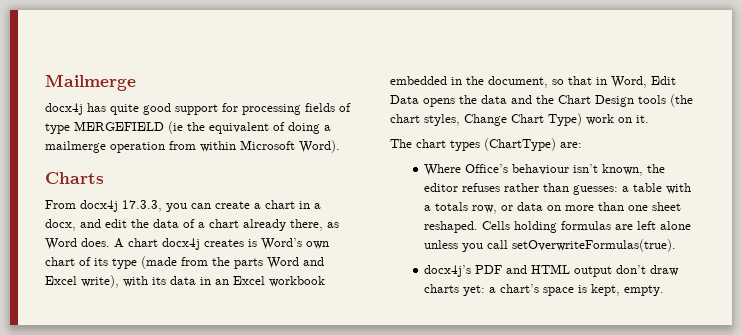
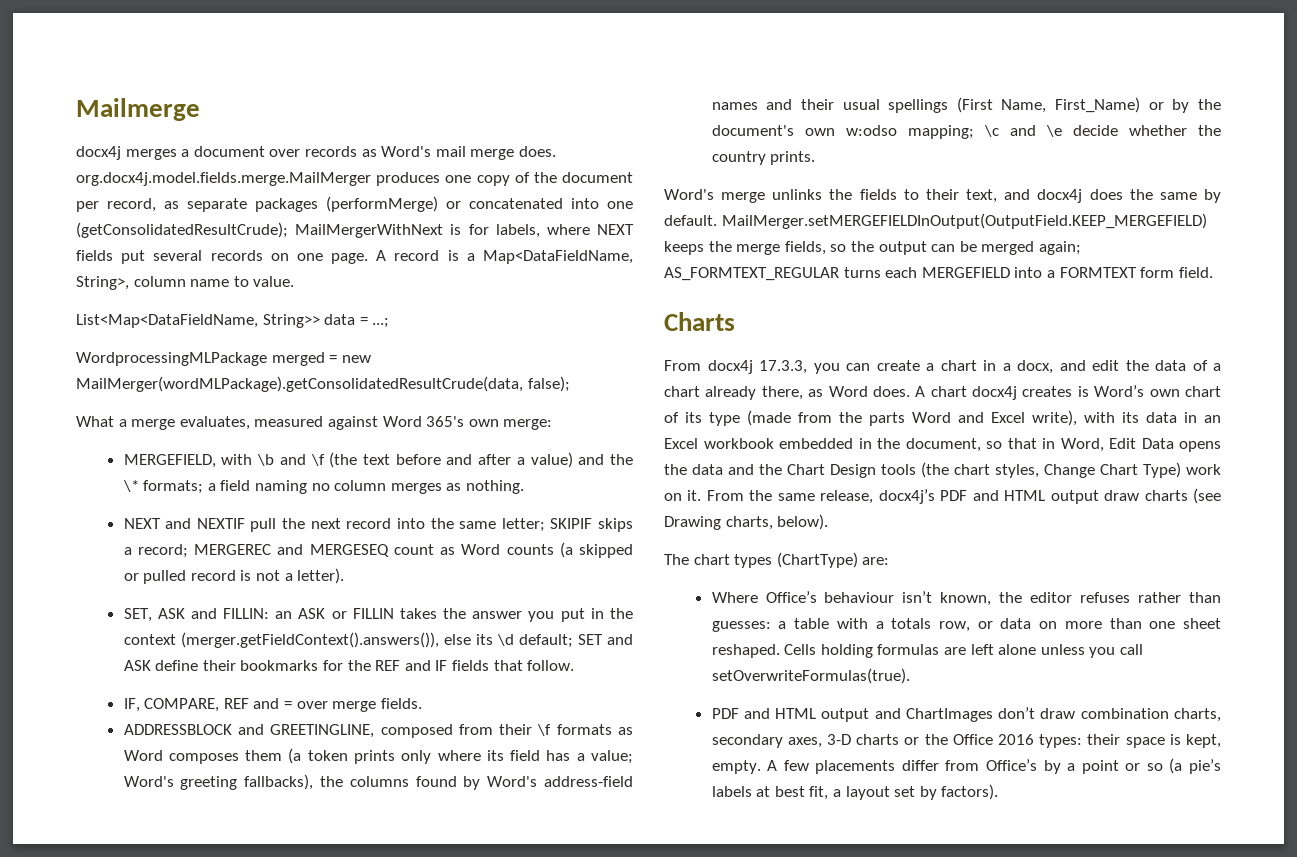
[87,103,351,115] [45,121,331,134] [45,140,340,153] has quite good support for processing fields of type MERGEFIELD (ie the equivalent of doing a mailmerge operation from within Microsoft Word). -> [125,146,556,160] [76,172,634,186] [76,196,633,212] [76,222,635,238] [76,250,633,264] [76,276,295,290] [76,314,390,328] [76,352,371,366] [76,376,570,392] [76,416,553,430] [123,452,634,468] [122,480,524,494] [123,518,633,532] [123,542,634,558] [123,568,345,584] [123,608,633,622] [123,632,633,648] [123,660,575,671] [123,698,422,712] [123,724,633,738] [123,748,634,764] [123,774,633,790] [711,97,1221,113] [711,125,1221,139] [711,151,816,165] [664,189,1221,203] [664,213,1207,229] [664,241,1081,255] [664,267,1213,281] merges a document over records as Word's mail merge does. org.docx4j.model.fields.merge.MailMerger produces one copy of the document per record, as separate packages (performMerge) or concatenated into one (getConsolidatedResultCrude); MailMergerWithNext is for labels, where NEXT fields put several records on one page. A record is a Map<DataFieldName, String>, column name to value. // List<Map<DataFieldName, String>> data = ...; // WordprocessingMLPackage merged = new MailMerger(wordMLPackage).getConsolidatedResultCrude(data, false); // What a merge evaluates, measured against Word 365's own merge: // MERGEFIELD, with \b and \f (the text before and after a value) and the \* formats; a field naming no column merges as nothing. // NEXT and NEXTIF pull the next record into the same letter; SKIPIF skips a record; MERGEREC and MERGESEQ count as Word counts (a skipped or pulled record is not a letter). // SET, ASK and FILLIN: an ASK or FILLIN takes the answer you put in the context (merger.getFieldContext().answers()), else its \d default; SET and ASK define their bookmarks for the REF and IF fields that follow. // IF, COMPARE, REF and = over merge fields. // ADDRESSBLOCK and GREETINGLINE, composed from their \f formats as Word composes them (a token prints only where its field has a value; Word's greeting fallbacks), the columns found by Word's address-field names and their usual spellings (First Name, First_Name) or by the document's own w:odso mapping; \c and \e decide whether the country prints. // Word's merge unlinks the fields to their text, and docx4j does the same by default. MailMerger.setMERGEFIELDInOutput(OutputField.KEEP_MERGEFIELD) keeps the merge fields, so the output can be merged again; AS_FORMTEXT_REGULAR turns each MERGEFIELD into a FORMTEXT form field.
(649, 119) none -> [706,488,1221,504] [664,514,829,530] From the same release, docx4j’s PDF and HTML output draw charts (see Drawing charts, below).
[424,264,680,277] [424,284,665,296] docx4j’s PDF and HTML output don’t draw charts yet: a chart’s space is kept, empty. -> [711,707,1221,722] [711,734,1221,748] [711,758,1221,774] [711,784,999,800] PDF and HTML output and ChartImages don’t draw combination charts, secondary axes, 3-D charts or the Office 2016 types: their space is kept, empty. A few placements differ from Office’s by a point or so (a pie’s labels at best fit, a layout set by factors).

